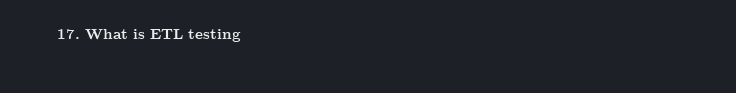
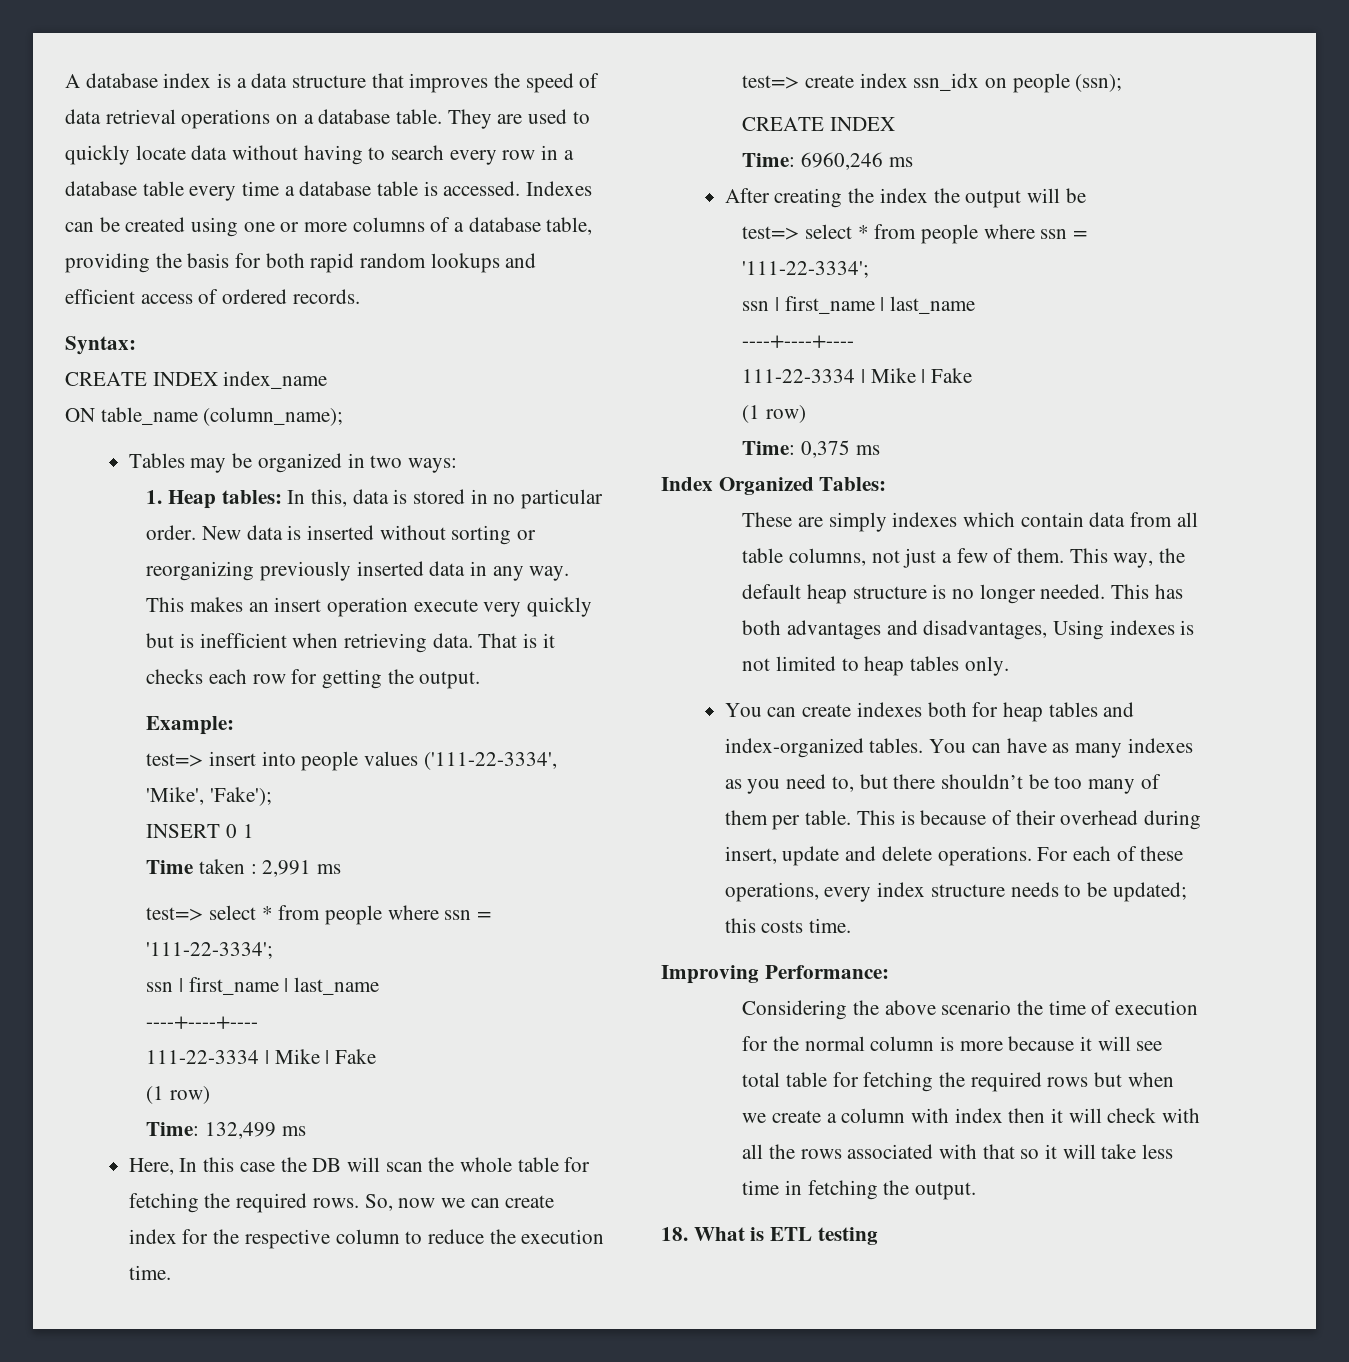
[57,29,80,39] 17. -> [65,73,600,93] [65,109,590,129] [65,145,574,165] [65,181,593,201] [65,217,593,237] [65,253,537,273] [65,289,360,304] [65,336,136,355] [65,371,328,389] [65,407,344,426] [128,453,457,473] [146,489,604,509] [146,525,537,545] [146,561,570,581] [146,597,593,617] [146,633,555,653] [146,669,481,689] [146,716,235,735] [146,751,557,771] [146,787,273,806] [146,824,254,838] [146,859,342,877] [146,905,492,925] [146,942,274,959] [146,977,380,995] [146,1016,259,1029] [146,1049,377,1064] [146,1086,211,1104] [146,1122,306,1139] [128,1157,591,1175] [128,1193,555,1213] [128,1229,605,1249] [128,1265,171,1280] [742,73,1123,93] [742,117,896,131] [742,152,913,170] [724,188,1086,208] [742,224,1088,244] [742,261,870,278] [742,296,976,314] [742,335,855,348] [742,368,973,383] [742,405,807,423] [742,440,880,458] [661,477,887,495] [742,512,1198,532] [742,548,1186,568] [742,584,1183,604] [742,620,1195,640] [742,656,1009,676] [724,702,1135,722] [724,738,1193,758] [724,774,1161,794] [724,810,1201,830] [724,846,1184,866] [724,882,1187,902] [724,918,852,933] [661,965,889,984] [742,1000,1199,1020] [742,1036,1163,1051] [742,1072,1174,1092] [742,1108,1201,1123] [742,1144,1174,1159] [742,1180,977,1200] [661,1227,688,1241] A database index is a data structure that improves the speed of data retrieval operations on a database table. They are used to quickly locate data without having to search every row in a database table every time a database table is accessed. Indexes can be created using one or more columns of a database table, providing the basis for both rapid random lookups and efficient access of ordered records. // Syntax: // CREATE INDEX index_name // ON table_name (column_name); // Tables may be organized in two ways: // 1. Heap tables: In this, data is stored in no particular order. New data is inserted without sorting or reorganizing previously inserted data in any way. This makes an insert operation execute very quickly but is inefficient when retrieving data. That is it checks each row for getting the output. // Example: // test=> insert into people values ('111-22-3334', 'Mike', 'Fake'); // INSERT 0 1 // Time taken : 2,991 ms // test=> select * from people where ssn = '111-22-3334'; // ssn | first_name | last_name // ----+----+---- // 111-22-3334 | Mike | Fake // (1 row) // Time: 132,499 ms // Here, In this case the DB will scan the whole table for fetching the required rows. So, now we can create index for the respective column to reduce the execution time. // test=> create index ssn_idx on people (ssn); // CREATE INDEX // Time: 6960,246 ms // After creating the index the output will be // test=> select * from people where ssn = '111-22-3334'; // ssn | first_name | last_name // ----+----+---- // 111-22-3334 | Mike | Fake // (1 row) // Time: 0,375 ms // Index Organized Tables: // These are simply indexes which contain data from all table columns, not just a few of them. This way, the default heap structure is no longer needed. This has both advantages and disadvantages, Using indexes is not limited to heap tables only. // You can create indexes both for heap tables and index-organized tables. You can have as many indexes as you need to, but there shouldn’t be too many of them per table. This is because of their overhead during insert, update and delete operations. For each of these operations, every index structure needs to be updated; this costs time. // Improving Performance: // Considering the above scenario the time of execution for the normal column is more because it will see total table for fetching the required rows but when we create a column with index then it will check with all the rows associated with that so it will take less time in fetching the output. // 18.

